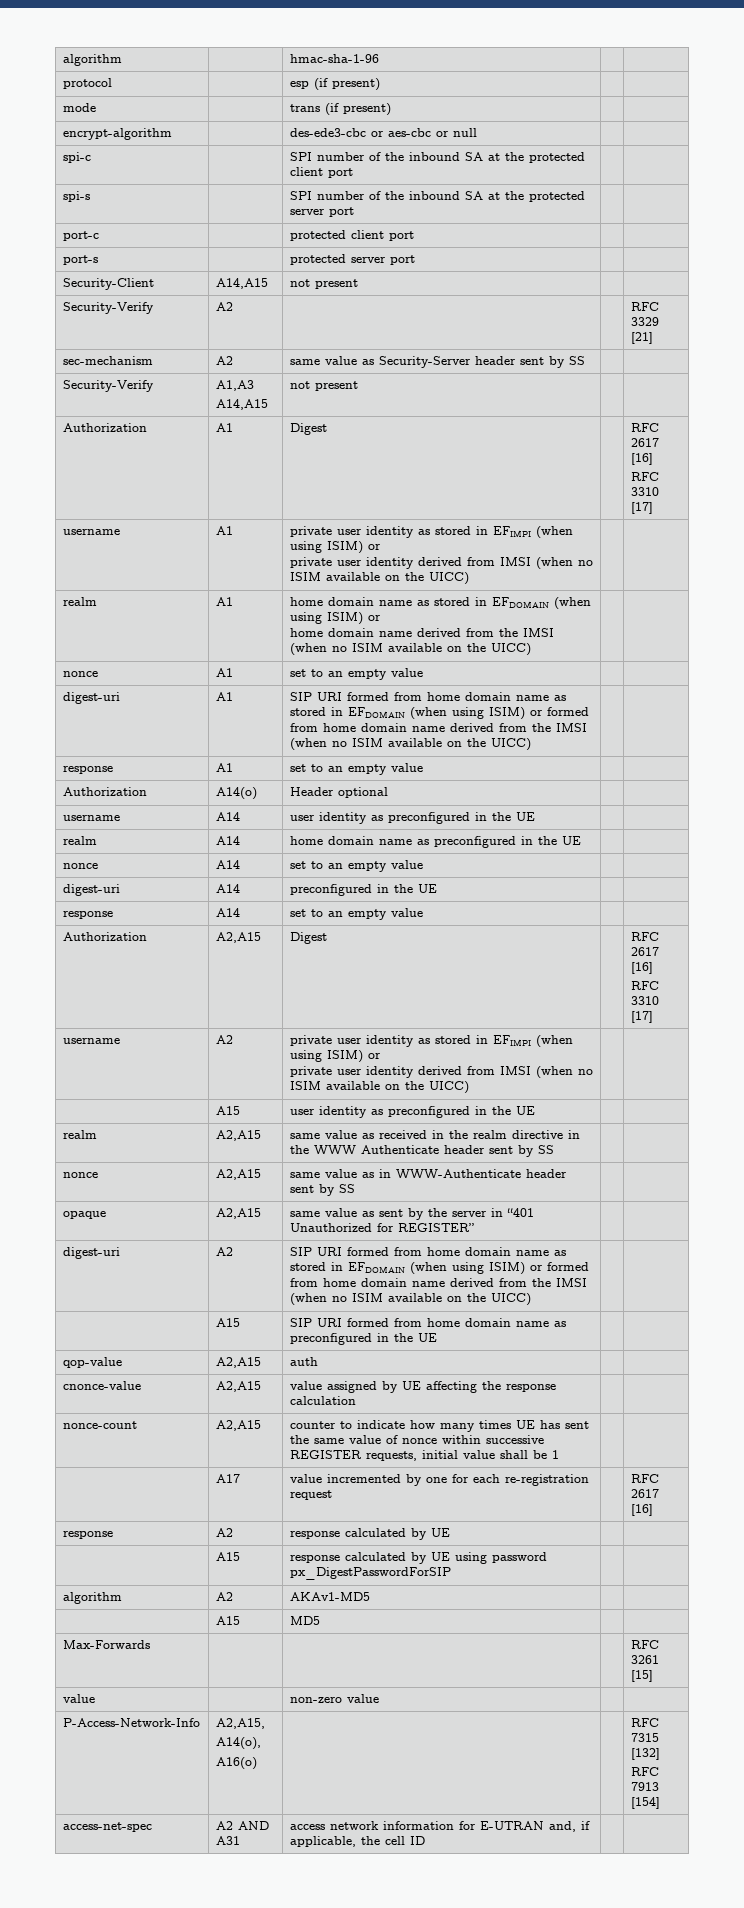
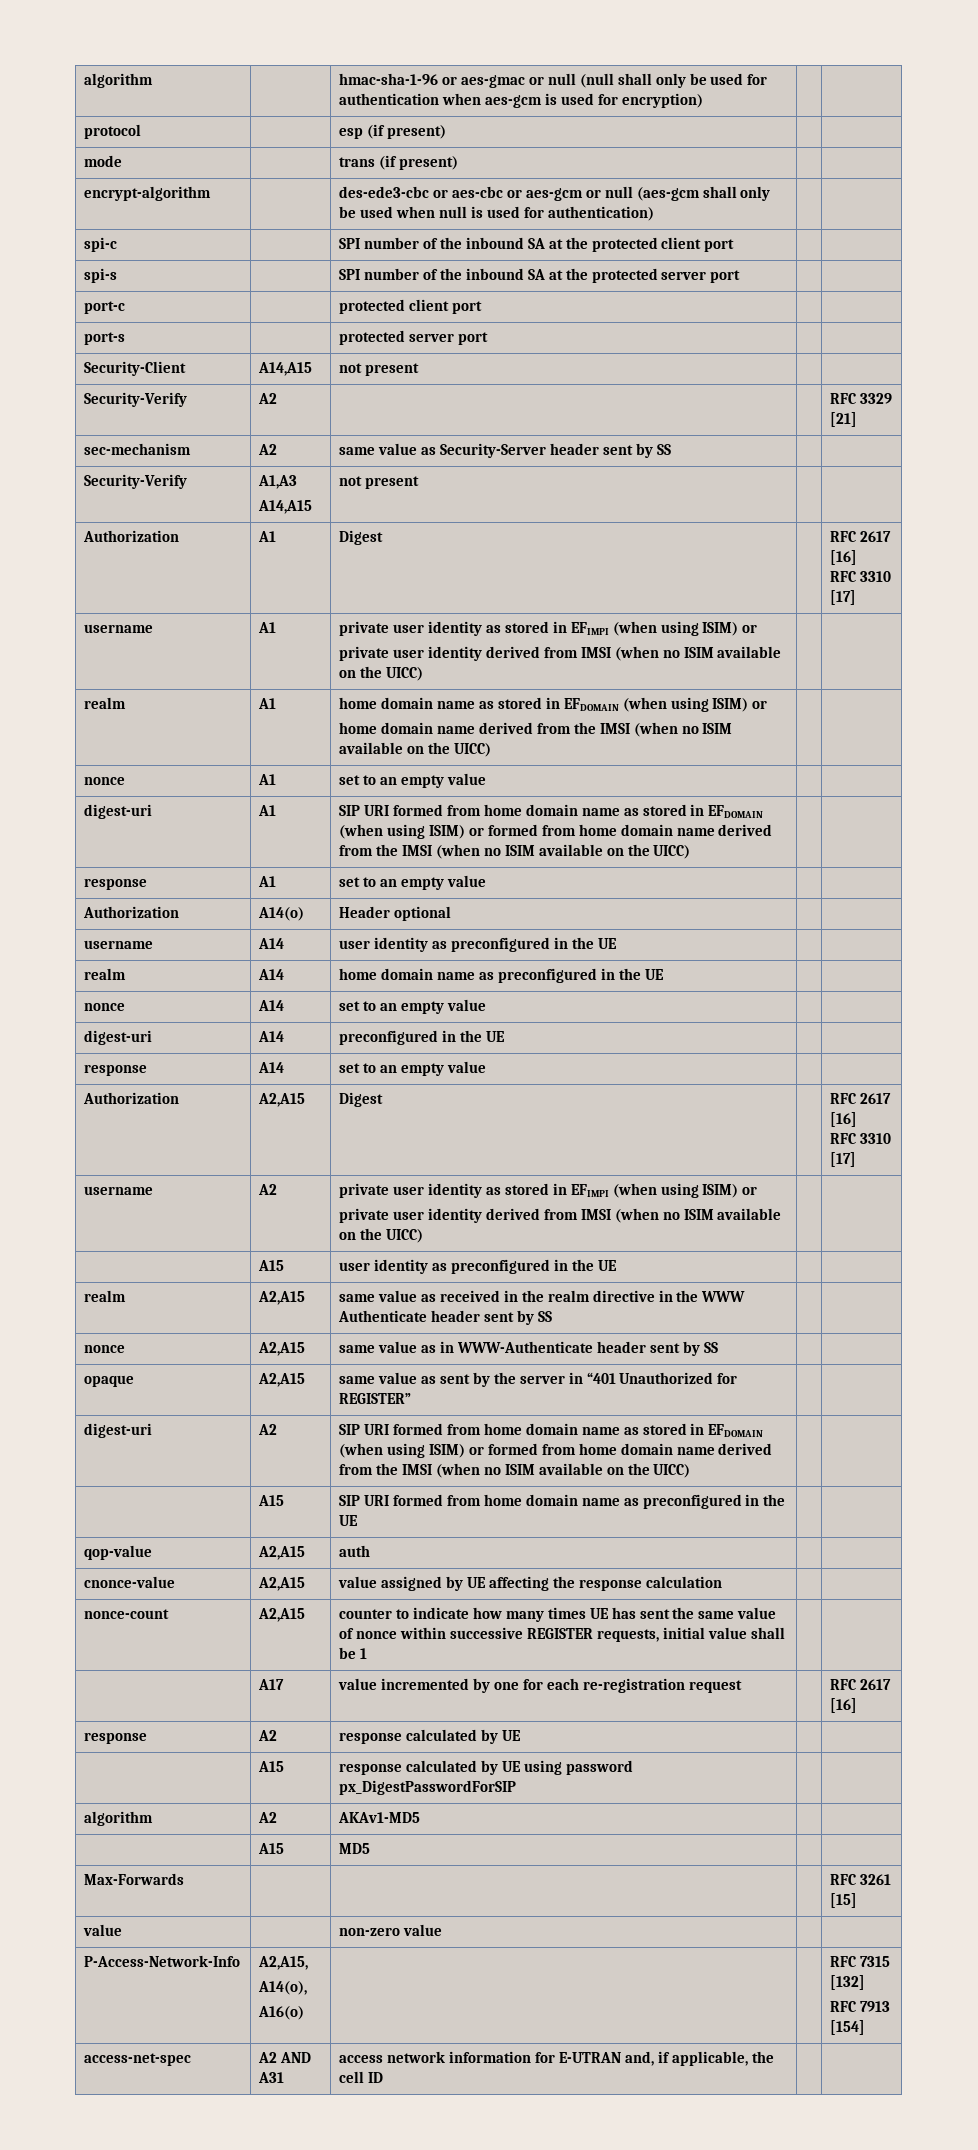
(379, 58) none -> [442,73,768,88] [339,93,703,108] or aes-gmac or null (null shall only be used for authentication when aes-gcm is used for encryption)
[452,128,477,137] null -> [525,186,771,201] [339,206,654,221] aes-gcm or null (aes-gcm shall only be used when null is used for authentication)

